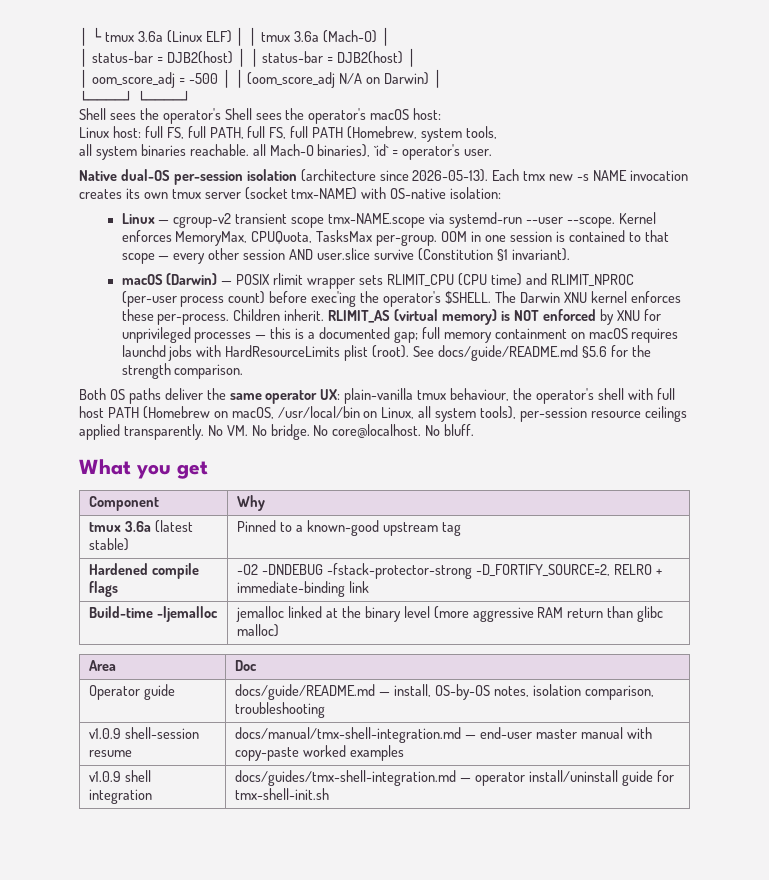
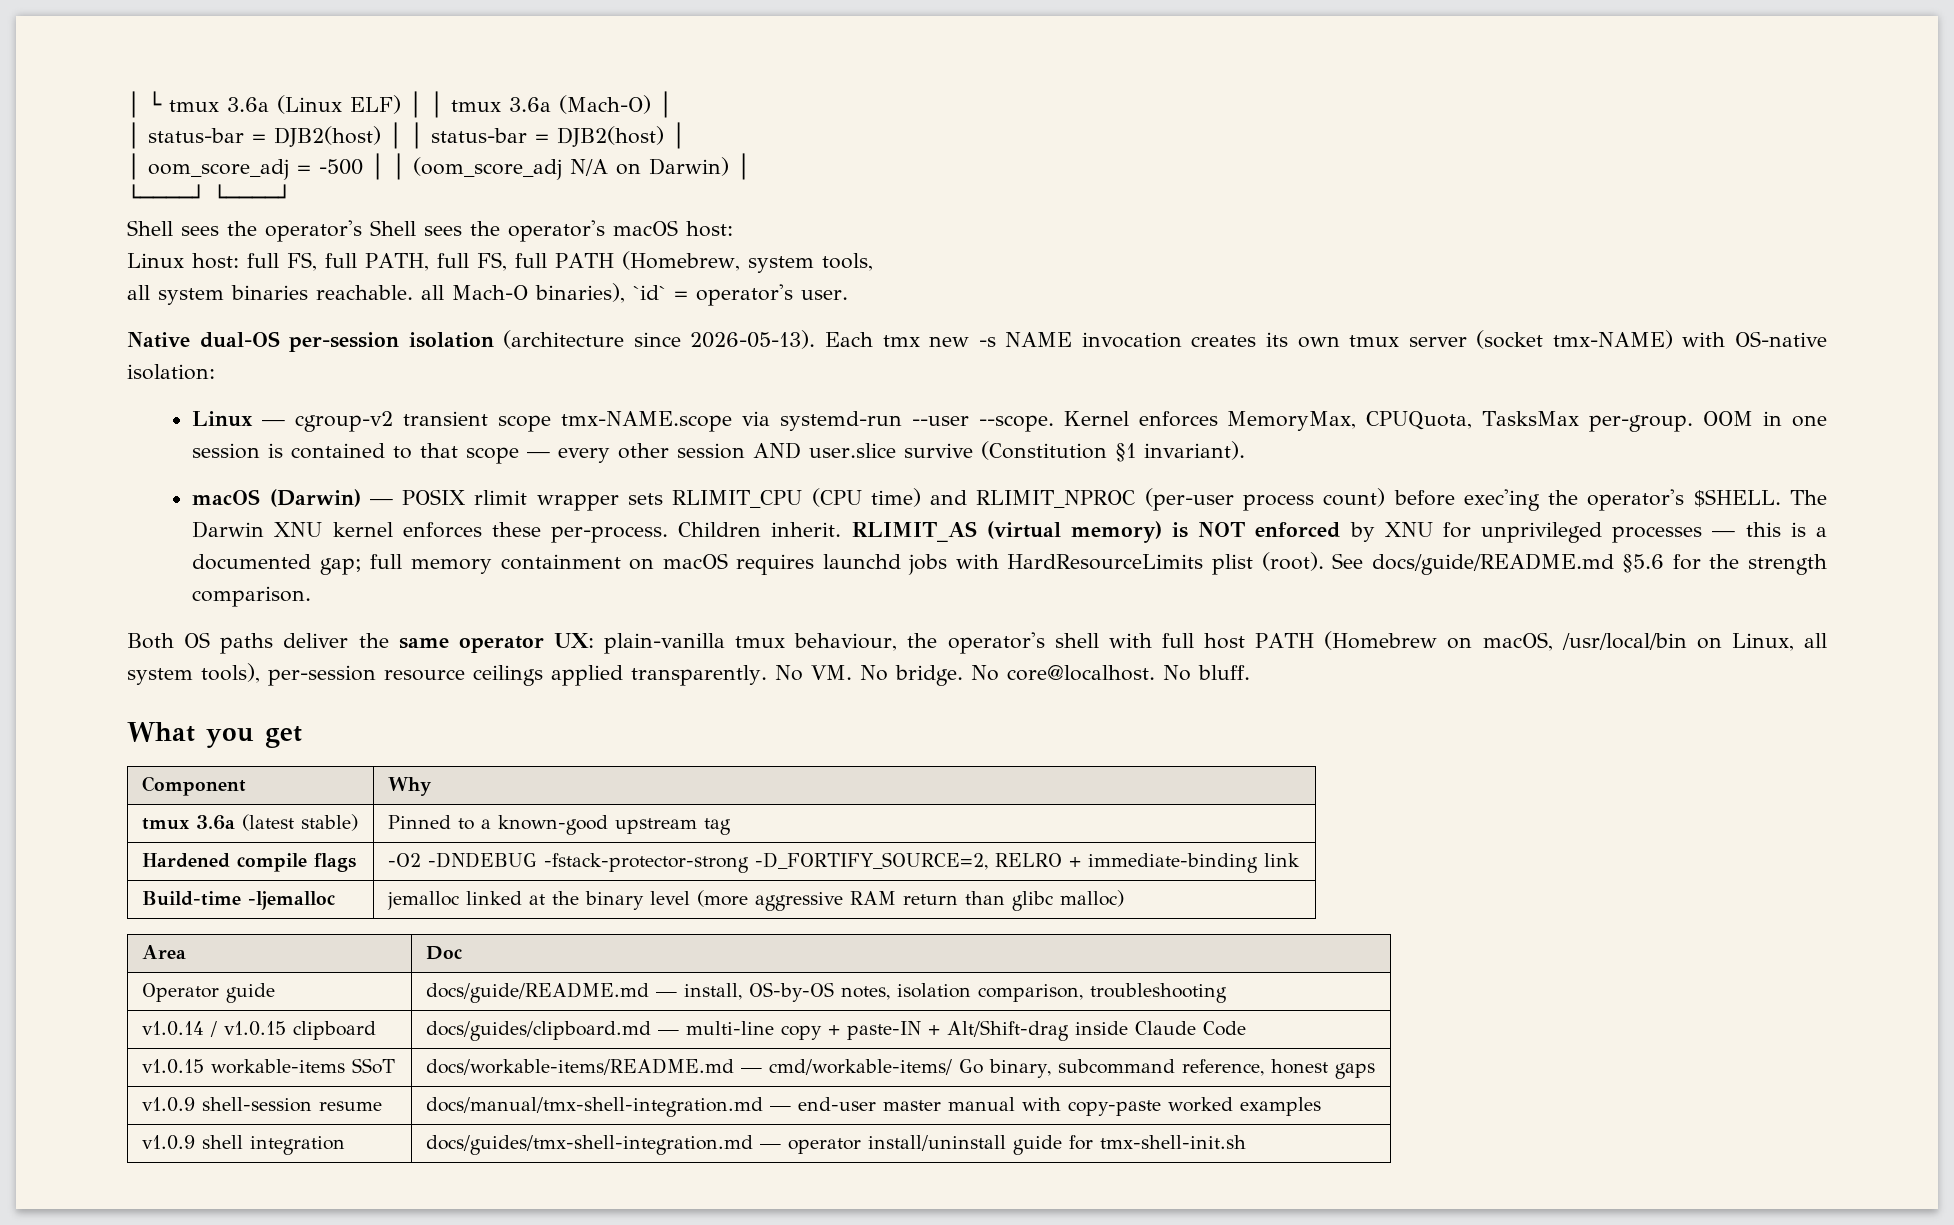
(326, 710) none -> [142,1021,377,1040] [426,1020,1247,1041] [142,1058,396,1074] [426,1058,1376,1079] // v1.0.14 / v1.0.15 clipboard | docs/guides/clipboard.md — multi-line copy + paste-IN + Alt/Shift-drag inside Claude Code // v1.0.15 workable-items SSoT | docs/workable-items/README.md — cmd/workable-items/ Go binary, subcommand reference, honest gaps

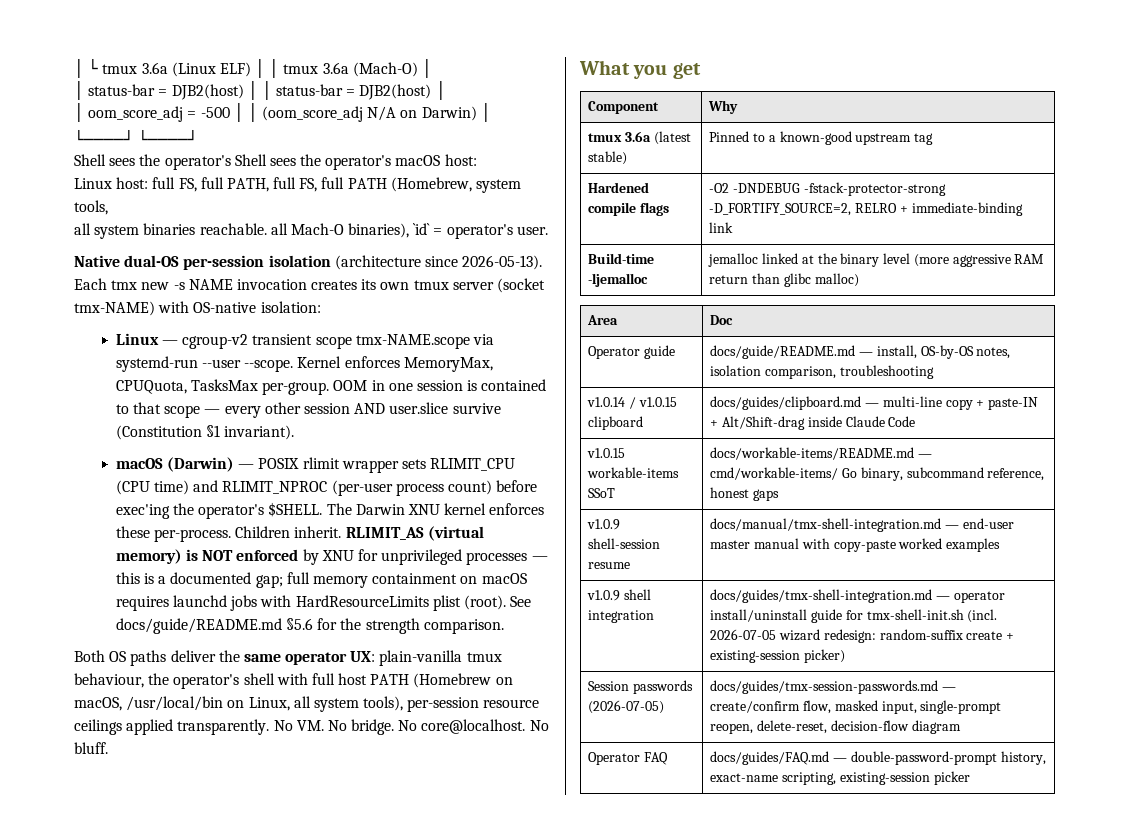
(1247, 1142) none -> [967,609,998,623] [710,629,1015,643] [710,649,846,663] [588,680,694,694] [588,700,665,714] [710,680,957,694] [710,700,1002,714] [710,720,961,734] [588,752,669,765] [710,751,1046,765] [710,771,970,785] (incl. 2026-07-05 wizard redesign: random-suffix create + existing-session picker) // Session passwords (2026-07-05) | docs/guides/tmx-session-passwords.md — create/confirm flow, masked input, single-prompt reopen, delete-reset, decision-flow diagram // Operator FAQ | docs/guides/FAQ.md — double-password-prompt history, exact-name scripting, existing-session picker

